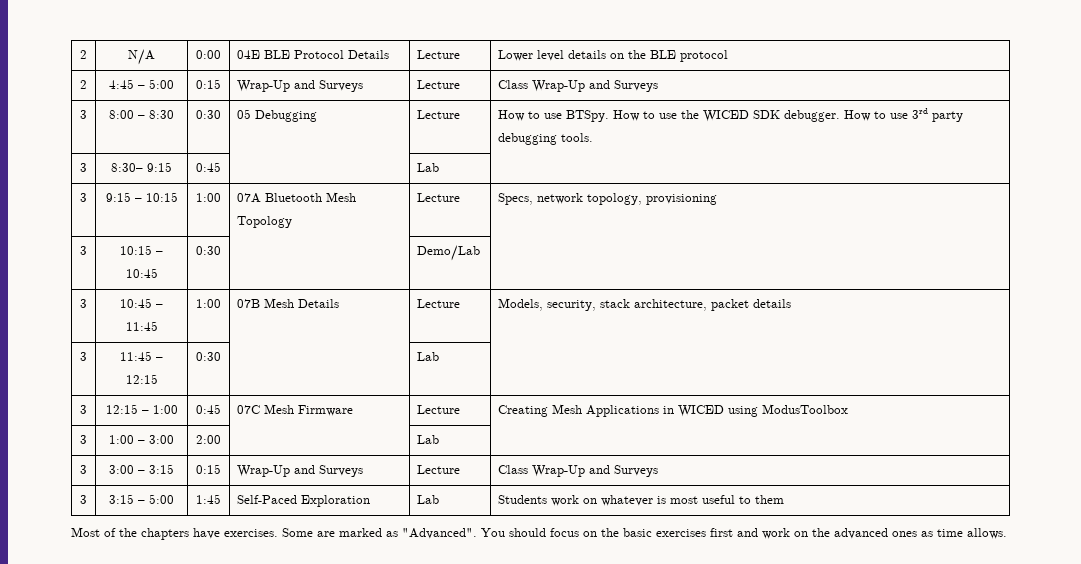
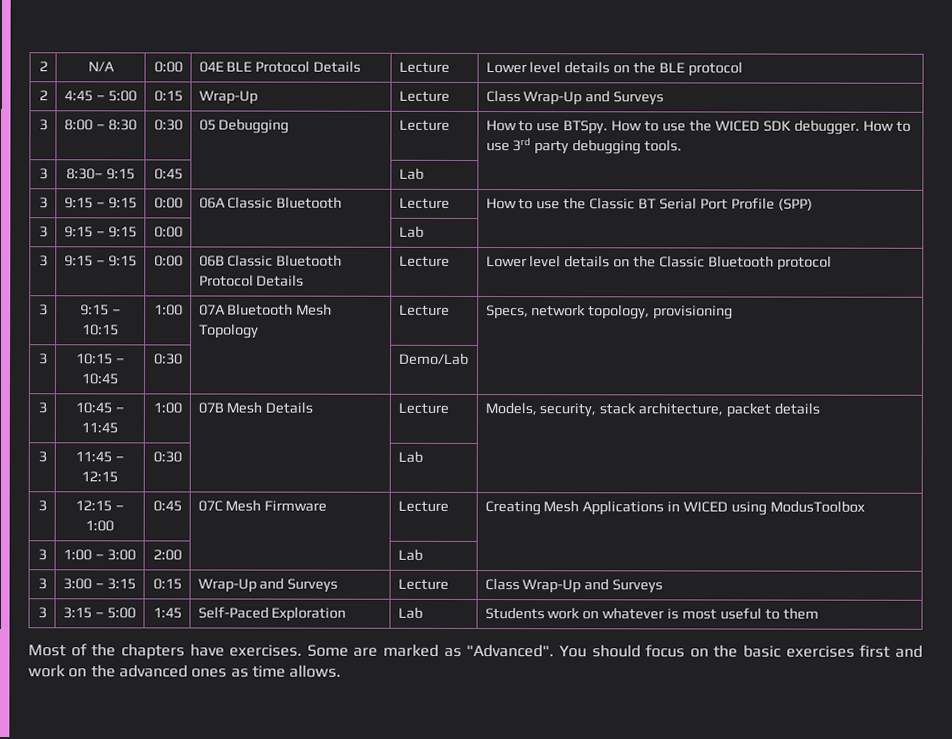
[294,80,364,92] and Surveys -> (258, 97) none
(440, 167) none -> [38,197,48,209] [64,197,137,209] [153,197,183,209] [198,196,343,209] [398,197,450,209] [485,197,813,211] [38,226,48,238] [64,226,137,238] [153,226,183,238] [398,225,424,238] [38,255,48,267] [64,255,137,267] [153,255,183,267] [198,254,343,267] [198,274,305,287] [398,255,450,267] [485,255,832,271] // 3 | 9:15 – 9:15 | 0:00 | 06A Classic Bluetooth | Lecture | How to use the Classic BT Serial Port Profile (SPP) // 3 | 9:15 – 9:15 | 0:00 | | Lab | // 3 | 9:15 – 9:15 | 0:00 | 06B Classic Bluetooth Protocol Details | Lecture | Lower level details on the Classic Bluetooth protocol

